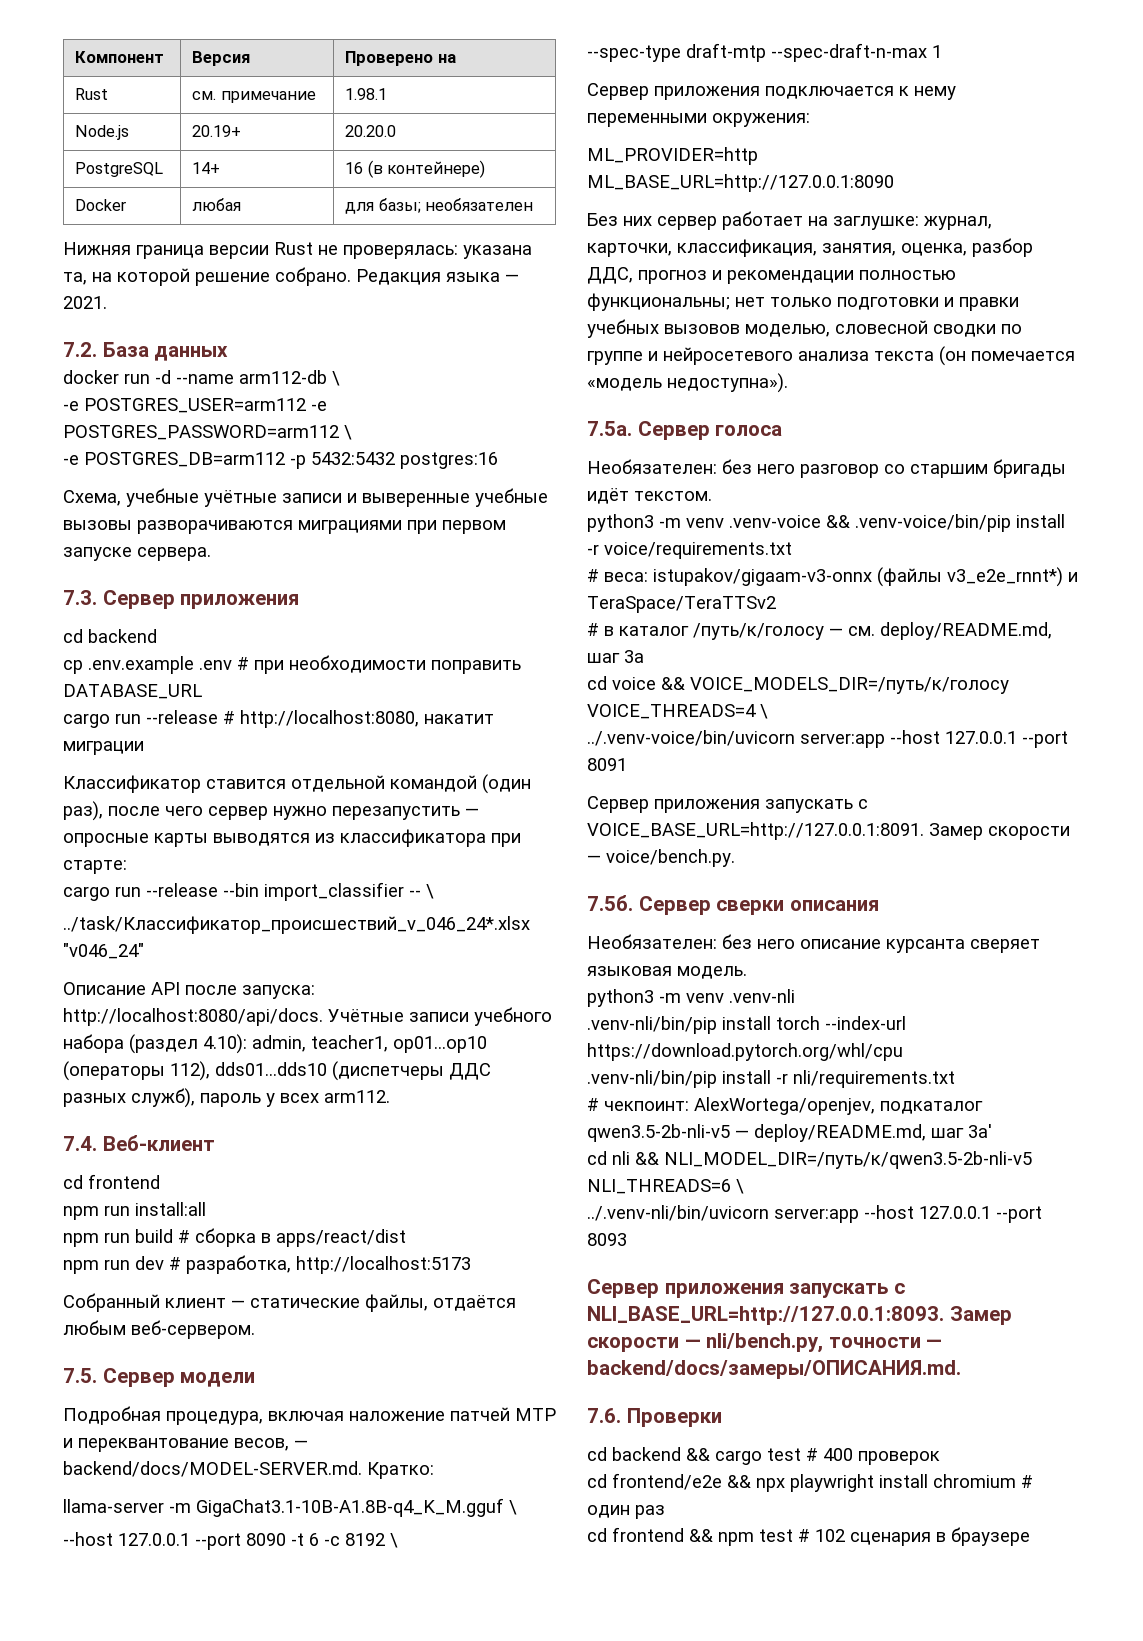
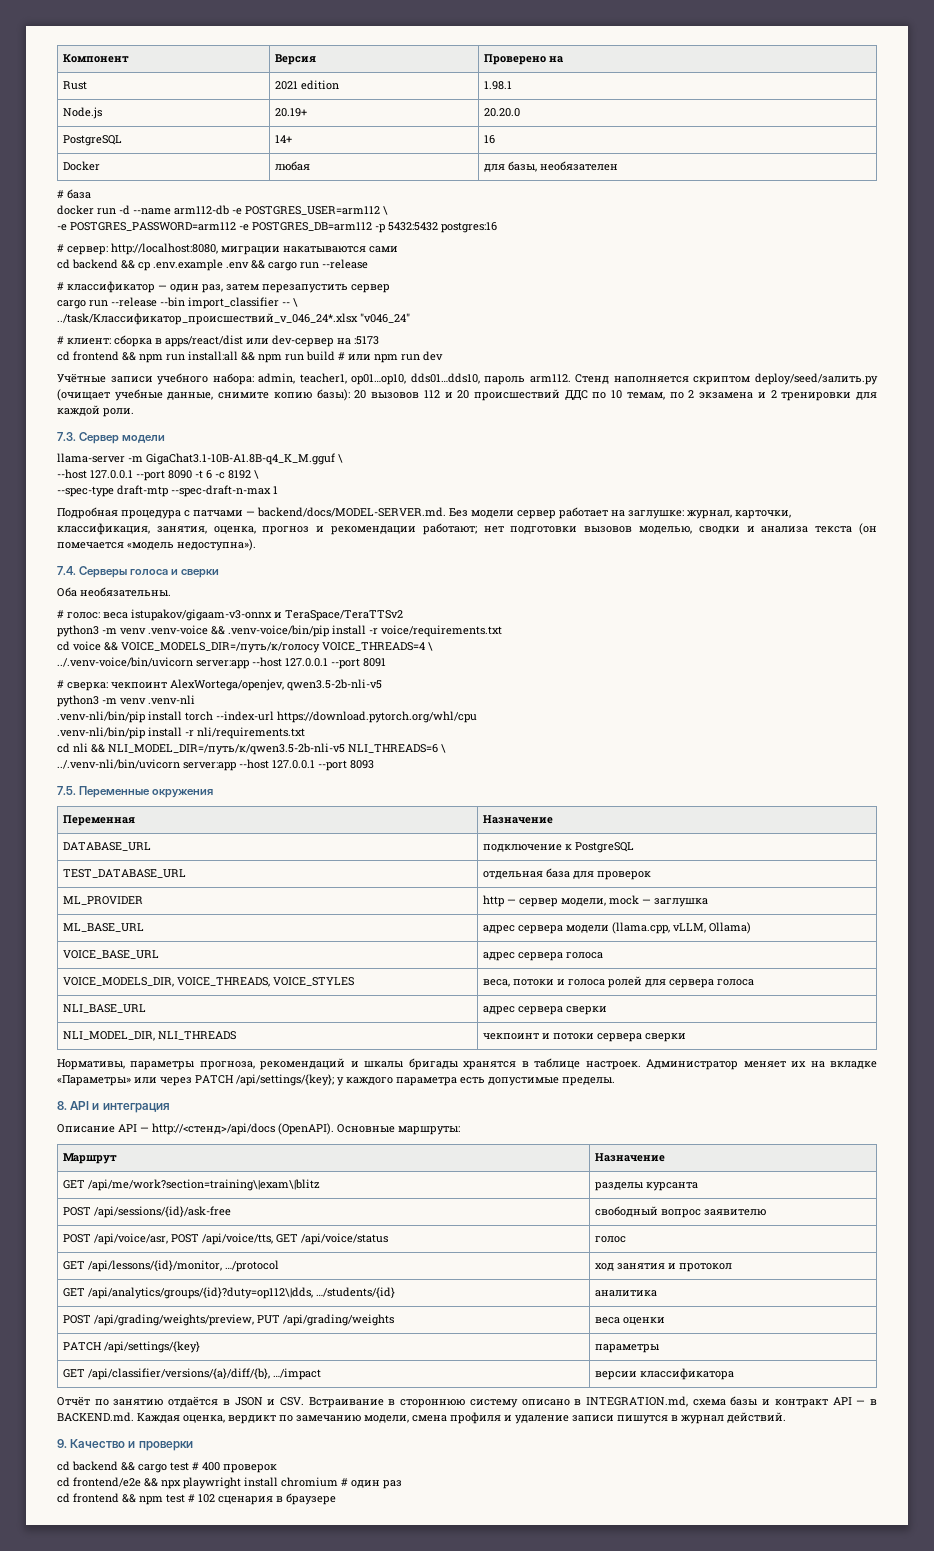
[192,91,316,103] см. примечание -> [275,80,340,90] 2021 edition
[367,160,486,178] (в контейнере) -> (496, 139) none
[378,198,421,213] базы; -> [508,161,538,172] базы,
[63,242,532,259] [63,267,519,286] [63,296,107,309] [63,342,229,361] Нижняя граница версии Rust не проверялась: указана та, на которой решение собрано. Редакция языка — 2021. // 7.2. База данных -> [57,189,91,199] # база
[332,371,340,386] [63,398,327,413] [63,425,352,440] \ // -e POSTGRES_USER=arm112 -e POSTGRES_PASSWORD=arm112 \ // -> [232,206,388,215] [57,222,236,231] -e POSTGRES_USER=arm112 \ // -e POSTGRES_PASSWORD=arm112
[63,488,548,507] [63,520,506,534] [63,547,211,561] [63,590,300,609] [63,629,157,643] Схема, учебные учётные записи и выверенные учебные вызовы разворачиваются миграциями при первом запуске сервера. // 7.3. Сервер приложения // cd backend // -> [57,243,398,255] [57,259,135,269] # сервер: http://localhost:8080, миграции накатываются сами // cd backend &&
[237,655,521,674] [63,684,202,699] [63,710,494,728] [63,741,144,755] [63,774,531,794] [63,801,479,821] [63,829,521,847] [63,860,127,874] # при необходимости поправить DATABASE_URL // cargo run --release # http://localhost:8080, накатит миграции // Классификатор ставится отдельной командой (один раз), после чего сервер нужно перезапустить — опросные карты выводятся из классификатора при старте: -> [251,259,368,271] [57,281,390,293] && cargo run --release // # классификатор — один раз, затем перезапустить сервер
[63,982,315,999] [63,1007,552,1026] [63,1034,487,1054] [63,1061,491,1081] [63,1088,390,1108] [63,1135,215,1151] [63,1174,160,1189] Описание API после запуска: http://localhost:8080/api/docs. Учётные записи учебного набора (раздел 4.10): admin, teacher1, op01…op10 (операторы 112), dds01…dds10 (диспетчеры ДДС разных служб), пароль у всех arm112. // 7.4. Веб-клиент // cd frontend // -> [57,335,379,347] [57,351,136,361] # клиент: сборка в apps/react/dist или dev-сервер на :5173 // cd frontend &&
(206, 1209) // -> [241,352,255,361] &&
[195,1228,406,1247] сборка в apps/react/dist // -> [348,354,371,360] или
[169,1255,471,1274] [63,1293,516,1312] [63,1320,255,1339] [63,1368,256,1387] [63,1406,556,1425] [63,1438,308,1452] [63,1461,434,1479] # разработка, http://localhost:5173 // Собранный клиент — статические файлы, отдаётся любым веб-сервером. // 7.5. Сервер модели // Подробная процедура, включая наложение патчей MTP и переквантование весов, — backend/docs/MODEL-SERVER.md. Кратко: -> [57,373,879,385] [57,389,878,401] [57,405,134,417] [57,432,166,444] // Учётные записи учебного набора: admin, teacher1, op01…op10, dds01…dds10, пароль arm112. Стенд наполняется скриптом deploy/seed/залить.py (очищает учебные данные, снимите копию базы): 20 вызовов 112 и 20 происшествий ДДС по 10 темам, по 2 экзамена и 2 тренировки для каждой роли. // 7.3. Сервер модели
[587,83,956,100] [587,113,810,127] [587,147,758,165] [587,174,894,192] [587,213,652,226] Сервер приложения подключается к нему переменными окружения: // ML_PROVIDER=http // ML_BASE_URL=http://127.0.0.1:8090 // Без них -> [57,507,514,519] Подробная процедура с патчами — backend/docs/MODEL-SERVER.md. Без модели
[972,238,1033,257] [587,267,633,284] разбор ДДС, -> (256, 530) none
[859,270,956,280] [587,293,1019,311] [587,319,1022,338] [587,347,793,365] полностью функциональны; нет только подготовки и правки учебных вызовов моделью, словесной сводки по группе и нейросетевого -> [422,523,755,535] работают; нет подготовки вызовов моделью, сводки и
[587,421,783,440] [587,459,1066,478] [587,488,712,504] 7.5а. Сервер голоса // Необязателен: без него разговор со старшим бригады идёт текстом. -> [57,566,220,578] [57,587,171,597] [57,609,403,621] 7.4. Серверы голоса и сверки // Оба необязательны. // # голос: веса istupakov/gigaam-v3-onnx и TeraSpace/TeraTTSv2
[587,567,1078,587] [587,596,776,613] [587,622,1052,640] [587,650,644,663] // # веса: istupakov/gigaam-v3-onnx (файлы v3_e2e_rnnt*) и TeraSpace/TeraTTSv2 // # в каталог /путь/к/голосу — см. deploy/README.md, шаг 3а -> (502, 631) none
[587,796,868,813] [587,822,1070,840] [587,849,735,867] [587,895,879,915] [587,934,1040,953] [587,966,747,979] Сервер приложения запускать с VOICE_BASE_URL=http://127.0.0.1:8091. Замер скорости — voice/bench.py. // 7.5б. Сервер сверки описания // Необязателен: без него описание курсанта сверяет языковая модель. -> [57,679,382,691] # сверка: чекпоинт AlexWortega/openjev, qwen3.5-2b-nli-v5
[587,1097,983,1115] [587,1124,992,1142] // # чекпоинт: AlexWortega/openjev, подкаталог qwen3.5-2b-nli-v5 — deploy/README.md, шаг 3а' -> (305, 733) none
[587,1279,905,1298] [587,1306,1012,1325] [587,1333,943,1353] [587,1360,961,1379] [587,1408,722,1427] Сервер приложения запускать с NLI_BASE_URL=http://127.0.0.1:8093. Замер скорости — nli/bench.py, точности — backend/docs/замеры/ОПИСАНИЯ.md. // 7.6. Проверки -> [57,786,214,798] [63,815,136,826] [483,815,554,824] [63,842,152,851] [483,842,635,853] [63,869,187,878] [483,868,652,880] [63,896,144,905] [483,895,709,907] [63,923,145,932] [483,922,752,934] [63,950,160,959] [483,952,604,961] [63,977,355,987] [483,976,755,988] [63,1004,147,1013] [483,1006,608,1015] [63,1031,237,1041] [483,1033,687,1042] [57,1058,877,1070] [57,1074,615,1086] [57,1101,170,1113] [57,1123,460,1135] [63,1153,118,1164] [595,1153,666,1162] [63,1179,321,1191] [595,1182,699,1191] [63,1206,232,1218] [595,1206,767,1218] [63,1233,389,1245] [595,1236,627,1243] [63,1260,280,1272] [595,1263,733,1272] [63,1287,396,1299] [595,1290,658,1297] [63,1314,395,1326] [595,1317,666,1325] [63,1341,201,1353] [595,1344,660,1353] [63,1368,322,1380] [595,1368,735,1380] [57,1396,877,1408] [57,1412,786,1424] [57,1439,193,1451] 7.5. Переменные окружения // Переменная | Назначение // DATABASE_URL | подключение к PostgreSQL // TEST_DATABASE_URL | отдельная база для проверок // ML_PROVIDER | http — сервер модели, mock — заглушка // ML_BASE_URL | адрес сервера модели (llama.cpp, vLLM, Ollama) // VOICE_BASE_URL | адрес сервера голоса // VOICE_MODELS_DIR, VOICE_THREADS, VOICE_STYLES | веса, потоки и голоса ролей для сервера голоса // NLI_BASE_URL | адрес сервера сверки // NLI_MODEL_DIR, NLI_THREADS | чекпоинт и потоки сервера сверки // Нормативы, параметры прогноза, рекомендаций и шкалы бригады хранятся в таблице настроек. Администратор меняет их на вкладке «Параметры» или через PATCH /api/settings/{key}; у каждого параметра есть допустимые пределы. // 8. API и интеграция // Описание API — http://<стенд>/api/docs (OpenAPI). Основные маршруты: // Маршрут | Назначение // GET /api/me/work?section=training\|exam\|blitz | разделы курсанта // POST /api/sessions/{id}/ask-free | свободный вопрос заявителю // POST /api/voice/asr, POST /api/voice/tts, GET /api/voice/status | голос // GET /api/lessons/{id}/monitor, …/protocol | ход занятия и протокол // GET /api/analytics/groups/{id}?duty=op112\|dds, …/students/{id} | аналитика // POST /api/grading/weights/preview, PUT /api/grading/weights | веса оценки // PATCH /api/settings/{key} | параметры // GET /api/classifier/versions/{a}/diff/{b}, …/impact | версии классификатора // Отчёт по занятию отдаётся в JSON и CSV. Встраивание в стороннюю систему описано в INTEGRATION.md, схема базы и контракт API — в BACKEND.md. Каждая оценка, вердикт по замечанию модели, смена профиля и удаление записи пишутся в журнал действий. // 9. Качество и проверки

